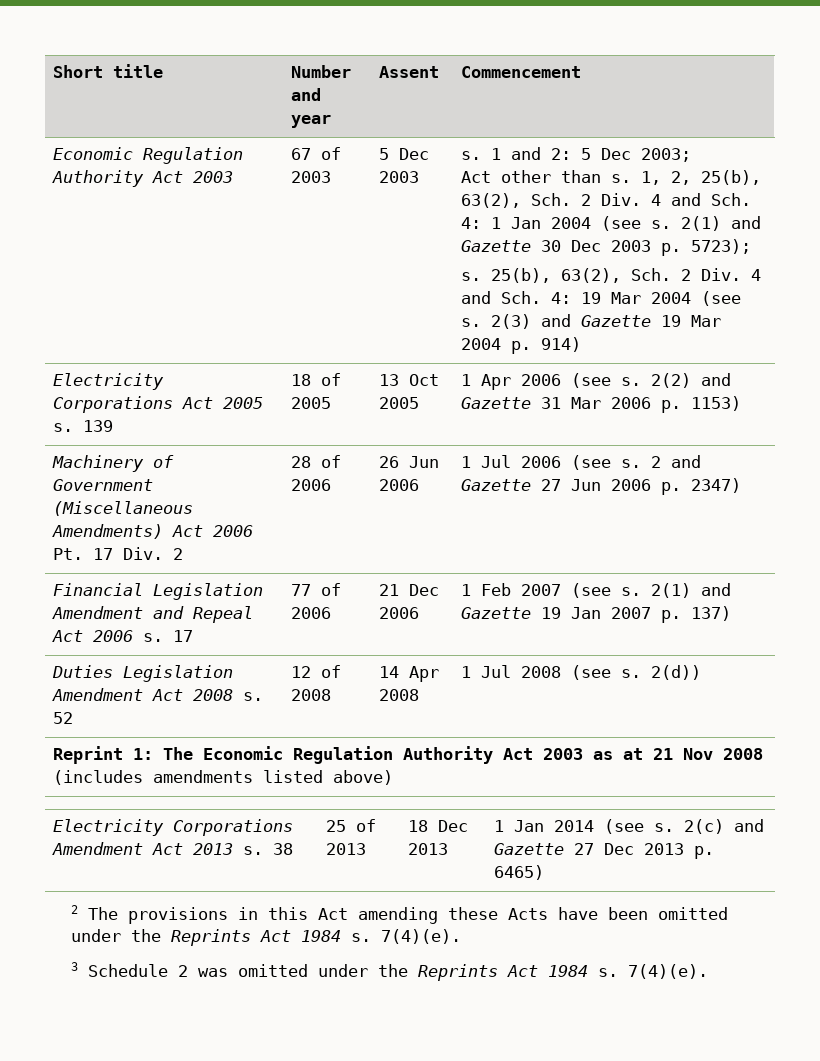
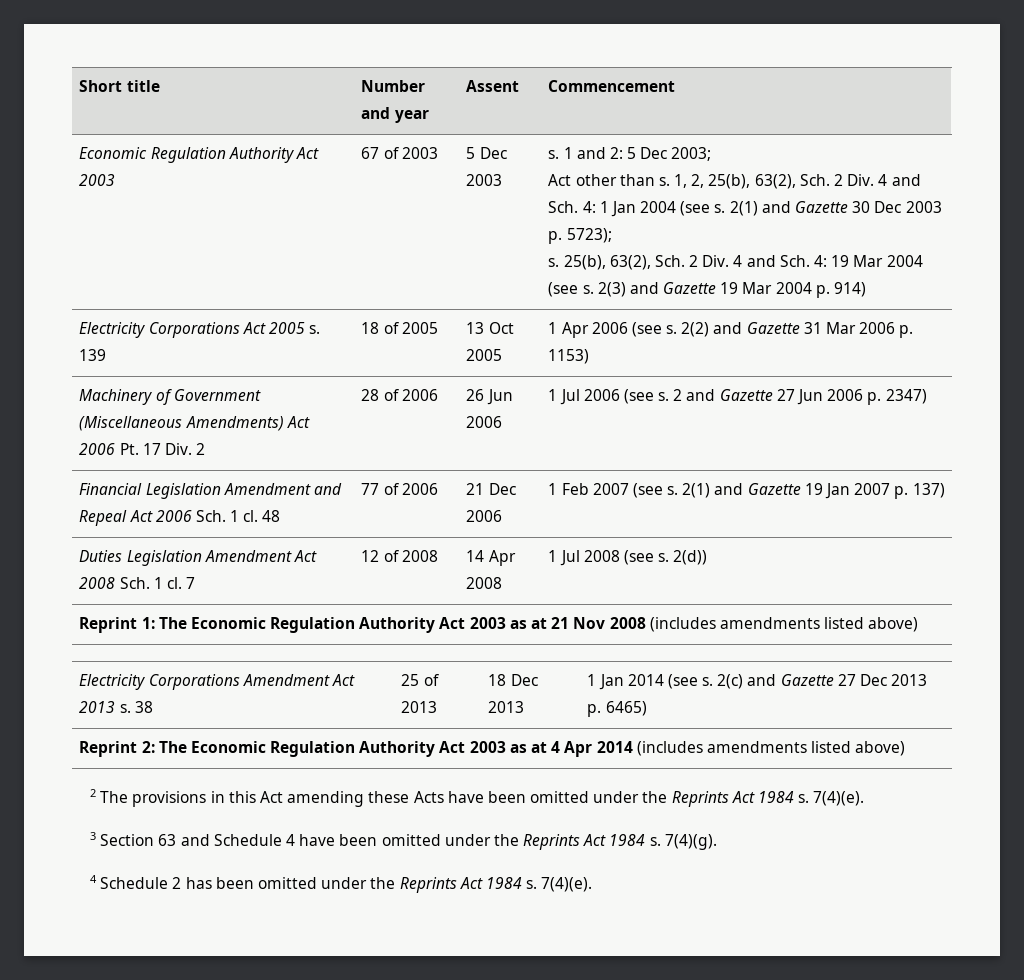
[142,630,193,642] s. 17 -> [195,510,281,522] Sch. 1 cl. 48
[242,692,263,701] [52,712,73,724] s. 52 -> [119,577,196,589] Sch. 1 cl. 7
(544, 872) none -> [79,741,906,757] // Reprint 2: The Economic Regulation Authority Act 2003 as at 4 Apr 2014 (includes amendments listed above)
[87,964,228,977] Schedule 2 was -> [100,834,717,850] [90,875,254,889] Section 63 and Schedule 4 have been omitted under the Reprints Act 1984 s. 7(4)(g). // 4 Schedule 2 has been

